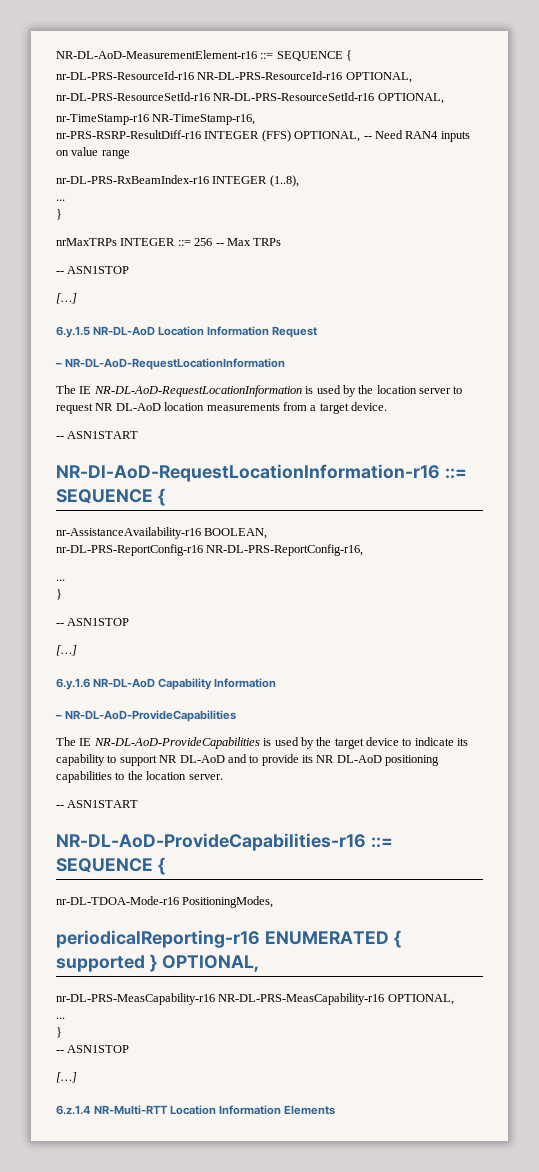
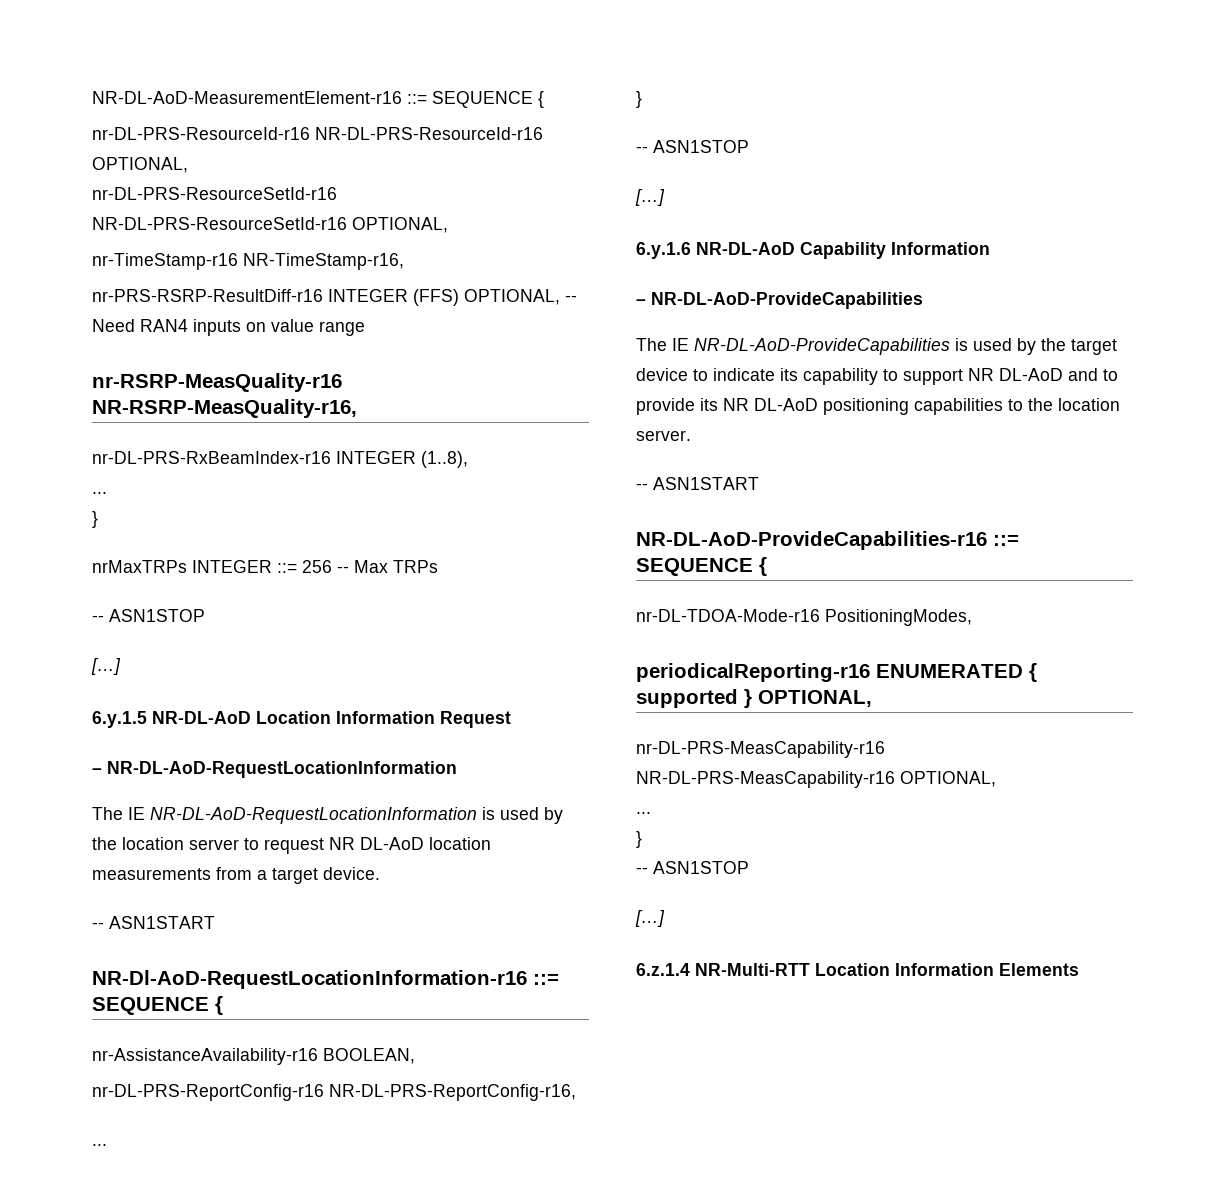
(130, 154) none -> [92,373,342,392] [92,399,357,418] // nr-RSRP-MeasQuality-r16 NR-RSRP-MeasQuality-r16,

